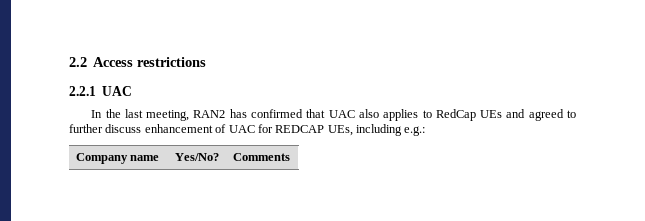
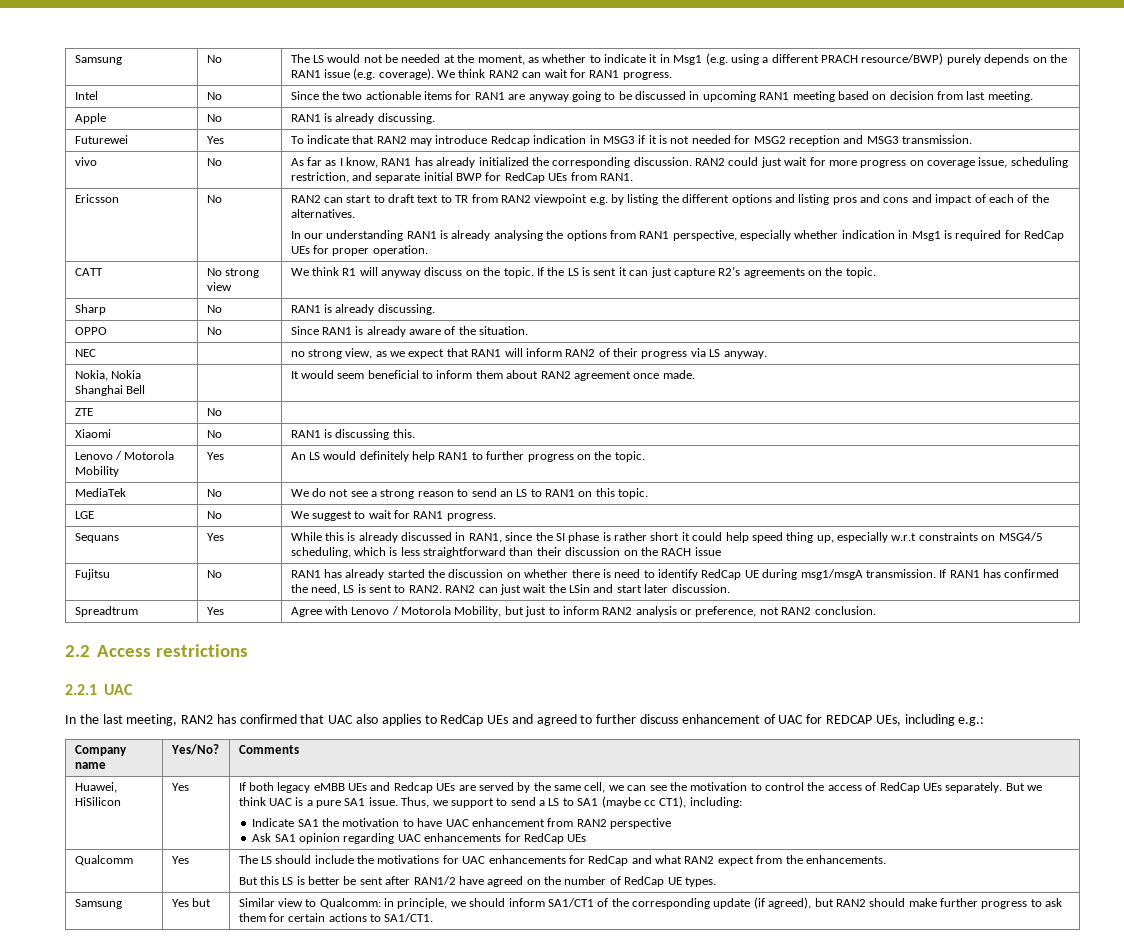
(69, 62) none -> [74,55,122,65] [206,55,222,63] [290,53,1067,65] [290,68,672,80] [74,91,98,100] [206,92,222,100] [290,91,1033,102] [74,113,106,124] [206,114,222,122] [290,113,435,124] [74,135,128,144] [206,136,224,144] [290,135,973,146] [74,157,97,166] [206,158,222,166] [290,157,1068,168] [290,172,633,183] [74,194,119,203] [206,195,222,203] [290,194,1049,205] [290,209,355,218] [290,230,1065,241] [290,245,428,256] [74,268,103,276] [206,268,259,278] [206,282,232,291] [290,266,876,278] [74,304,106,315] [206,305,222,313] [290,304,435,315] [74,327,107,335] [206,327,222,335] [290,326,529,337] [74,349,96,357] [290,348,767,359] [74,370,141,381] [74,385,145,396] [290,370,695,381] [74,408,93,416] [206,408,222,416] [74,429,111,438] [206,430,222,438] [290,429,415,440] [74,451,175,460] [74,466,119,477] [206,452,224,460] [290,451,645,462] [74,488,126,497] [206,489,222,497] [290,488,649,499] [74,511,94,519] [206,511,222,519] [290,510,496,521] [74,533,119,543] [206,533,224,541] [290,532,1043,543] [290,547,721,558] [74,569,110,580] [206,570,222,578] [290,569,1060,580] [290,584,730,595] [74,606,138,617] [206,607,224,615] [290,606,876,617] Samsung | No | The LS would not be needed at the moment, as whether to indicate it in Msg1 (e.g. using a different PRACH resource/BWP) purely depends on the RAN1 issue (e.g. coverage). We think RAN2 can wait for RAN1 progress. // Intel | No | Since the two actionable items for RAN1 are anyway going to be discussed in upcoming RAN1 meeting based on decision from last meeting. // Apple | No | RAN1 is already discussing. // Futurewei | Yes | To indicate that RAN2 may introduce Redcap indication in MSG3 if it is not needed for MSG2 reception and MSG3 transmission. // vivo | No | As far as I know, RAN1 has already initialized the corresponding discussion. RAN2 could just wait for more progress on coverage issue, scheduling restriction, and separate initial BWP for RedCap UEs from RAN1. // Ericsson | No | RAN2 can start to draft text to TR from RAN2 viewpoint e.g. by listing the different options and listing pros and cons and impact of each of the alternatives. // In our understanding RAN1 is already analysing the options from RAN1 perspective, especially whether indication in Msg1 is required for RedCap UEs for proper operation. // CATT | No strong view | We think R1 will anyway discuss on the topic. If the LS is sent it can just capture R2’s agreements on the topic. // Sharp | No | RAN1 is already discussing. // OPPO | No | Since RAN1 is already aware of the situation. // NEC | | no strong view, as we expect that RAN1 will inform RAN2 of their progress via LS anyway. // Nokia, Nokia Shanghai Bell | | It would seem beneficial to inform them about RAN2 agreement once made. // ZTE | No | // Xiaomi | No | RAN1 is discussing this. // Lenovo / Motorola Mobility | Yes | An LS would definitely help RAN1 to further progress on the topic. // MediaTek | No | We do not see a strong reason to send an LS to RAN1 on this topic. // LGE | No | We suggest to wait for RAN1 progress. // Sequans | Yes | While this is already discussed in RAN1, since the SI phase is rather short it could help speed thing up, especially w.r.t constraints on MSG4/5 scheduling, which is less straightforward than their discussion on the RACH issue // Fujitsu | No | RAN1 has already started the discussion on whether there is need to identify RedCap UE during msg1/msgA transmission. If RAN1 has confirmed the need, LS is sent to RAN2. RAN2 can just wait the LSin and start later discussion. // Spreadtrum | Yes | Agree with Lenovo / Motorola Mobility, but just to inform RAN2 analysis or preference, not RAN2 conclusion. //
(290, 157) none -> [74,782,117,793] [74,797,121,806] [171,783,189,791] [238,782,1043,793] [238,796,742,808] [252,818,672,829] [252,833,587,844] [74,855,133,866] [171,856,189,864] [238,855,886,866] [238,876,716,887] [74,899,122,909] [171,898,211,907] [238,897,1063,909] [238,913,434,922] // Huawei, HiSilicon | Yes | If both legacy eMBB UEs and Redcap UEs are served by the same cell, we can see the motivation to control the access of RedCap UEs separately. But we think UAC is a pure SA1 issue. Thus, we support to send a LS to SA1 (maybe cc CT1), including: // Indicate SA1 the motivation to have UAC enhancement from RAN2 perspective // Ask SA1 opinion regarding UAC enhancements for RedCap UEs // Qualcomm | Yes | The LS should include the motivations for UAC enhancements for RedCap and what RAN2 expect from the enhancements. // But this LS is better be sent after RAN1/2 have agreed on the number of RedCap UE types. // Samsung | Yes but | Similar view to Qualcomm: in principle, we should inform SA1/CT1 of the corresponding update (if agreed), but RAN2 should make further progress to ask them for certain actions to SA1/CT1.

